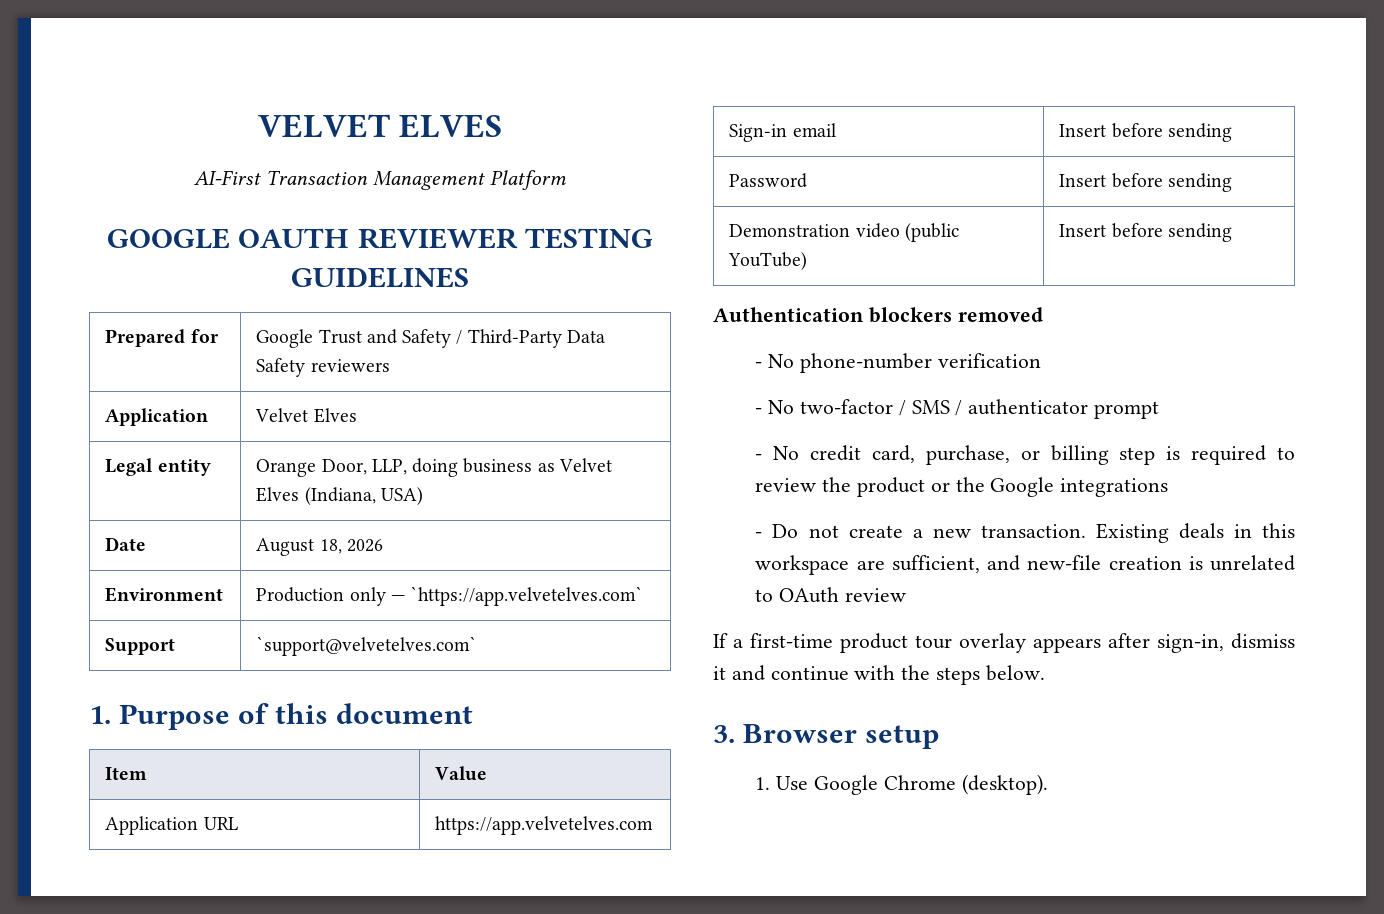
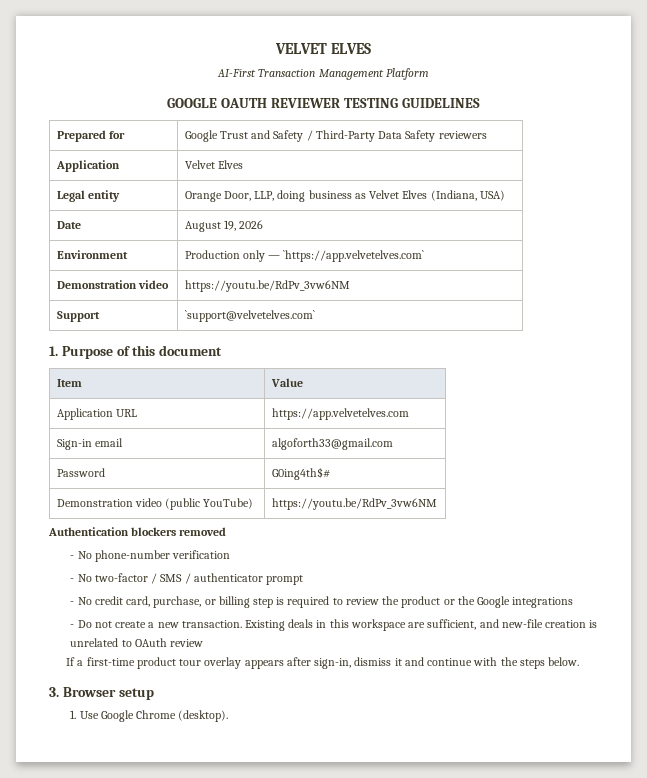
[319,539,342,554] 18, -> [223,220,236,231] 19,
(644, 596) none -> [56,280,169,289] [184,280,350,292] // Demonstration video | https://youtu.be/RdPv_3vw6NM
[1059,123,1232,142] [729,173,808,188] [1059,173,1232,192] Insert before sending // Password | Insert before sending -> [271,438,393,450] [56,468,105,477] [271,467,330,480] algoforth33@gmail.com // Password | G0ing4th$#
[1059,223,1232,242] Insert before sending -> [271,498,437,510] https://youtu.be/RdPv_3vw6NM

